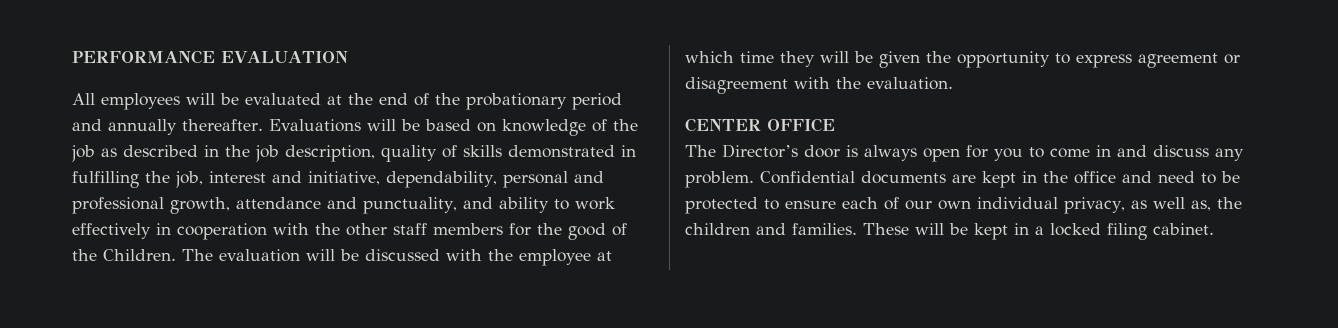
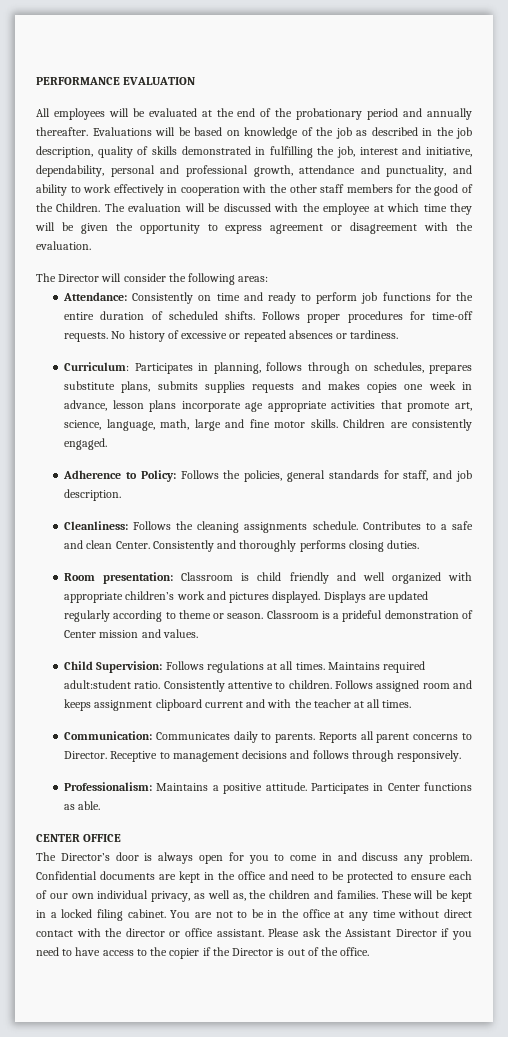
(953, 83) none -> [36,273,269,285] [63,292,474,304] [64,311,473,323] [64,330,399,342] [64,362,472,374] [64,381,472,393] [64,400,472,412] [64,419,472,431] [64,438,108,450] [63,470,472,482] [64,489,122,501] [64,521,474,533] [64,540,419,552] [64,572,472,584] [64,591,428,603] [64,610,473,622] [64,629,198,638] [64,661,425,673] [64,680,472,692] [64,699,412,711] [64,731,472,743] [64,750,461,762] [64,782,472,794] [64,801,101,810] // The Director will consider the following areas: // Attendance: Consistently on time and ready to perform job functions for the entire duration of scheduled shifts. Follows proper procedures for time-off requests. No history of excessive or repeated absences or tardiness. // Curriculum: Participates in planning, follows through on schedules, prepares substitute plans, submits supplies requests and makes copies one week in advance, lesson plans incorporate age appropriate activities that promote art, science, language, math, large and fine motor skills. Children are consistently engaged. // Adherence to Policy: Follows the policies, general standards for staff, and job description. // Cleanliness: Follows the cleaning assignments schedule. Contributes to a safe and clean Center. Consistently and thoroughly performs closing duties. // Room presentation: Classroom is child friendly and well organized with appropriate children’s work and pictures displayed. Displays are updated regularly according to theme or season. Classroom is a prideful demonstration of Center mission and values. // Child Supervision: Follows regulations at all times. Maintains required adult:student ratio. Consistently attentive to children. Follows assigned room and keeps assignment clipboard current and with the teacher at all times. // Communication: Communicates daily to parents. Reports all parent concerns to Director. Receptive to management decisions and follows through responsively. // Professionalism: Maintains a positive attitude. Participates in Center functions as able.
(1214, 229) none -> [170,909,472,921] [36,928,473,940] [36,947,370,959] You are not to be in the office at any time without direct contact with the director or office assistant. Please ask the Assistant Director if you need to have access to the copier if the Director is out of the office.

